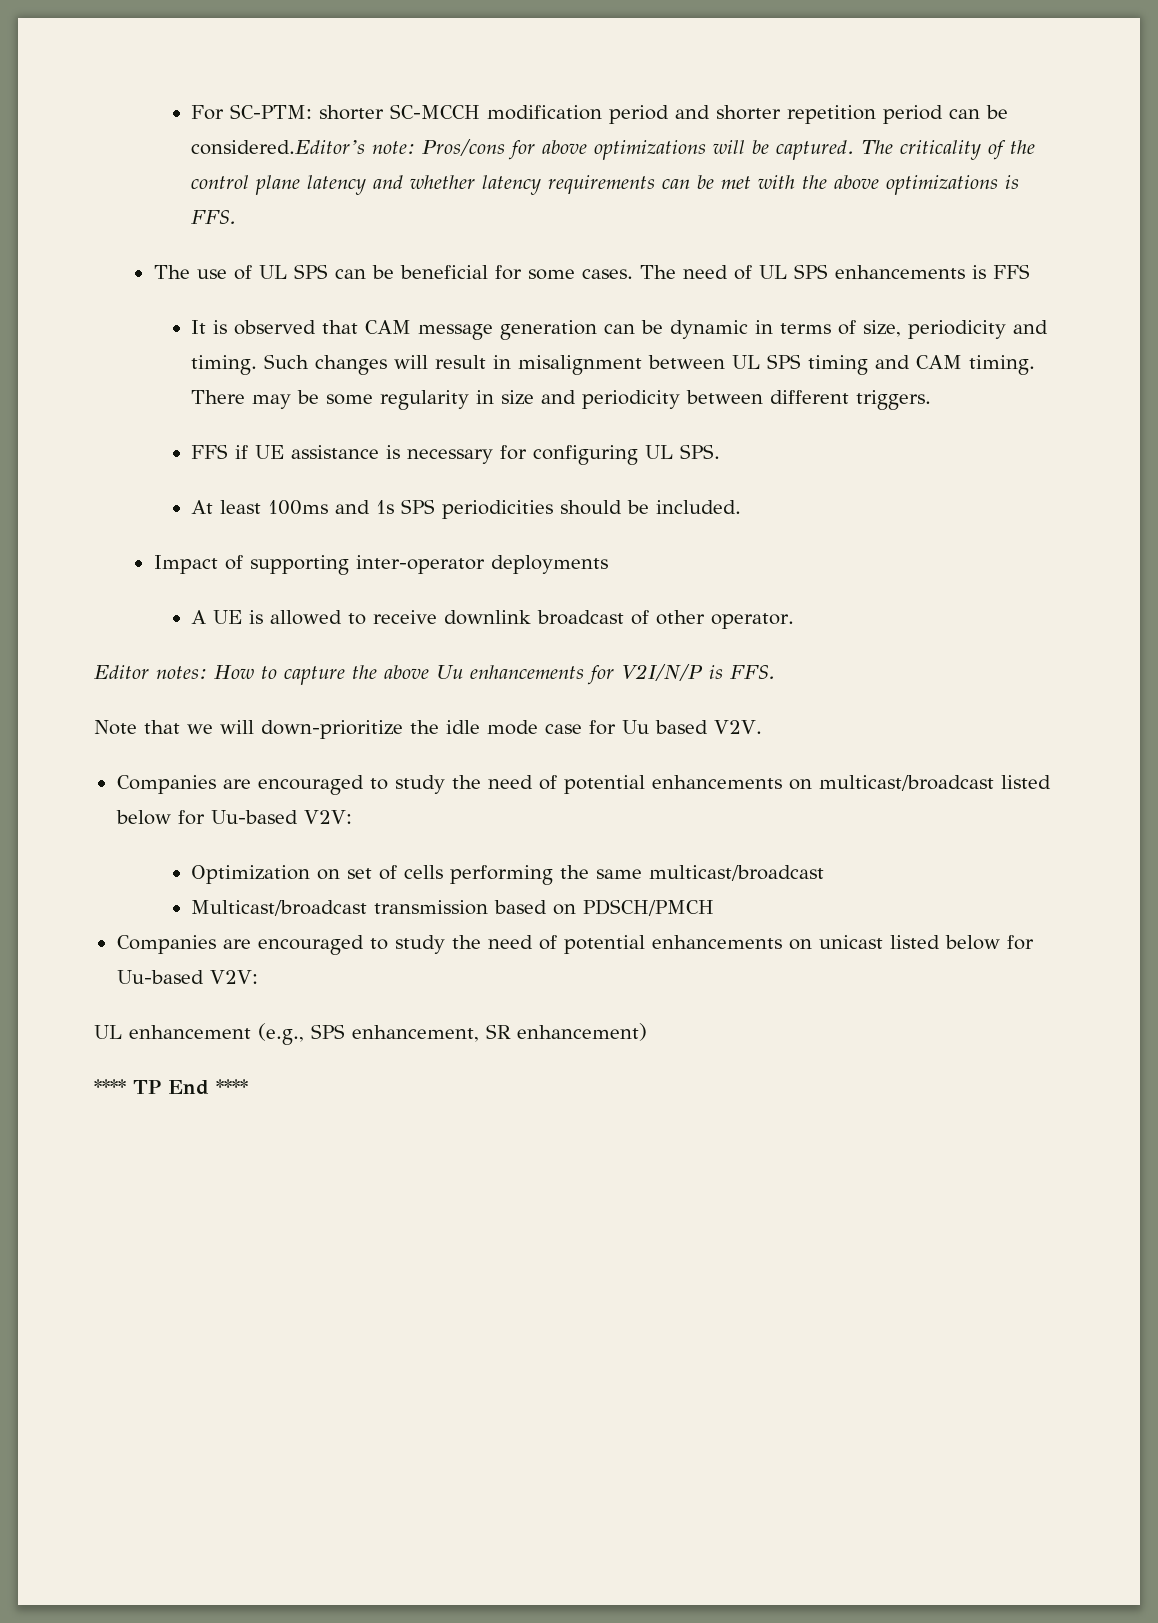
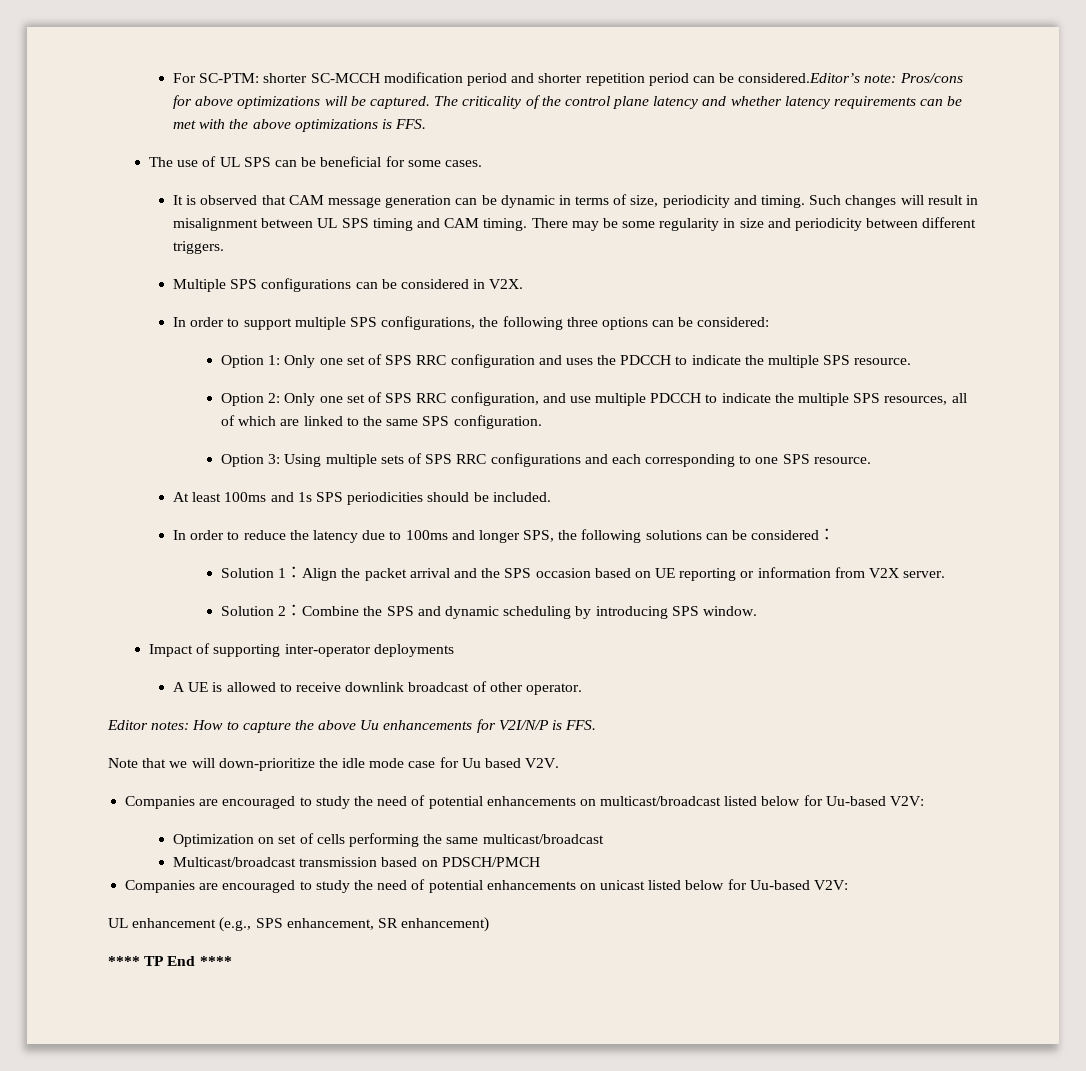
[639,264,1030,280] The need of UL SPS enhancements is FFS -> (482, 163) none
[191,444,721,465] FFS if UE assistance is necessary for configuring UL SPS. -> [173,278,524,292] [173,316,770,330] [221,354,912,368] [221,392,967,406] [221,415,542,429] [221,453,871,467] Multiple SPS configurations can be considered in V2X. // In order to support multiple SPS configurations, the following three options can be considered: // Option 1: Only one set of SPS RRC configuration and uses the PDCCH to indicate the multiple SPS resource. // Option 2: Only one set of SPS RRC configuration, and use multiple PDCCH to indicate the multiple SPS resources, all of which are linked to the same SPS configuration. // Option 3: Using multiple sets of SPS RRC configurations and each corresponding to one SPS resource.
(742, 507) none -> [173,528,836,543] [221,566,946,581] [221,604,757,619] // In order to reduce the latency due to 100ms and longer SPS, the following solutions can be considered： // Solution 1：Align the packet arrival and the SPS occasion based on UE reporting or information from V2X server. // Solution 2：Combine the SPS and dynamic scheduling by introducing SPS window.

